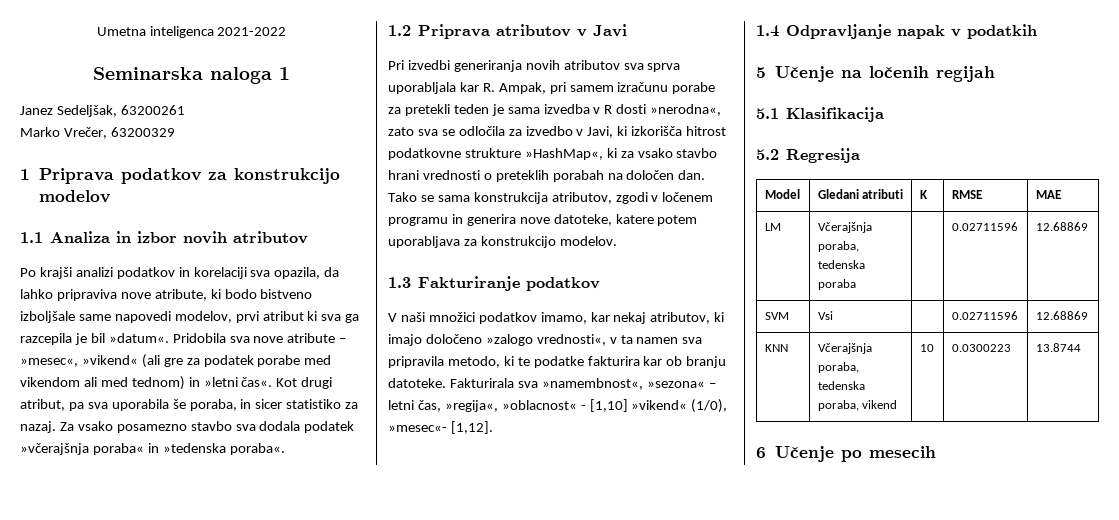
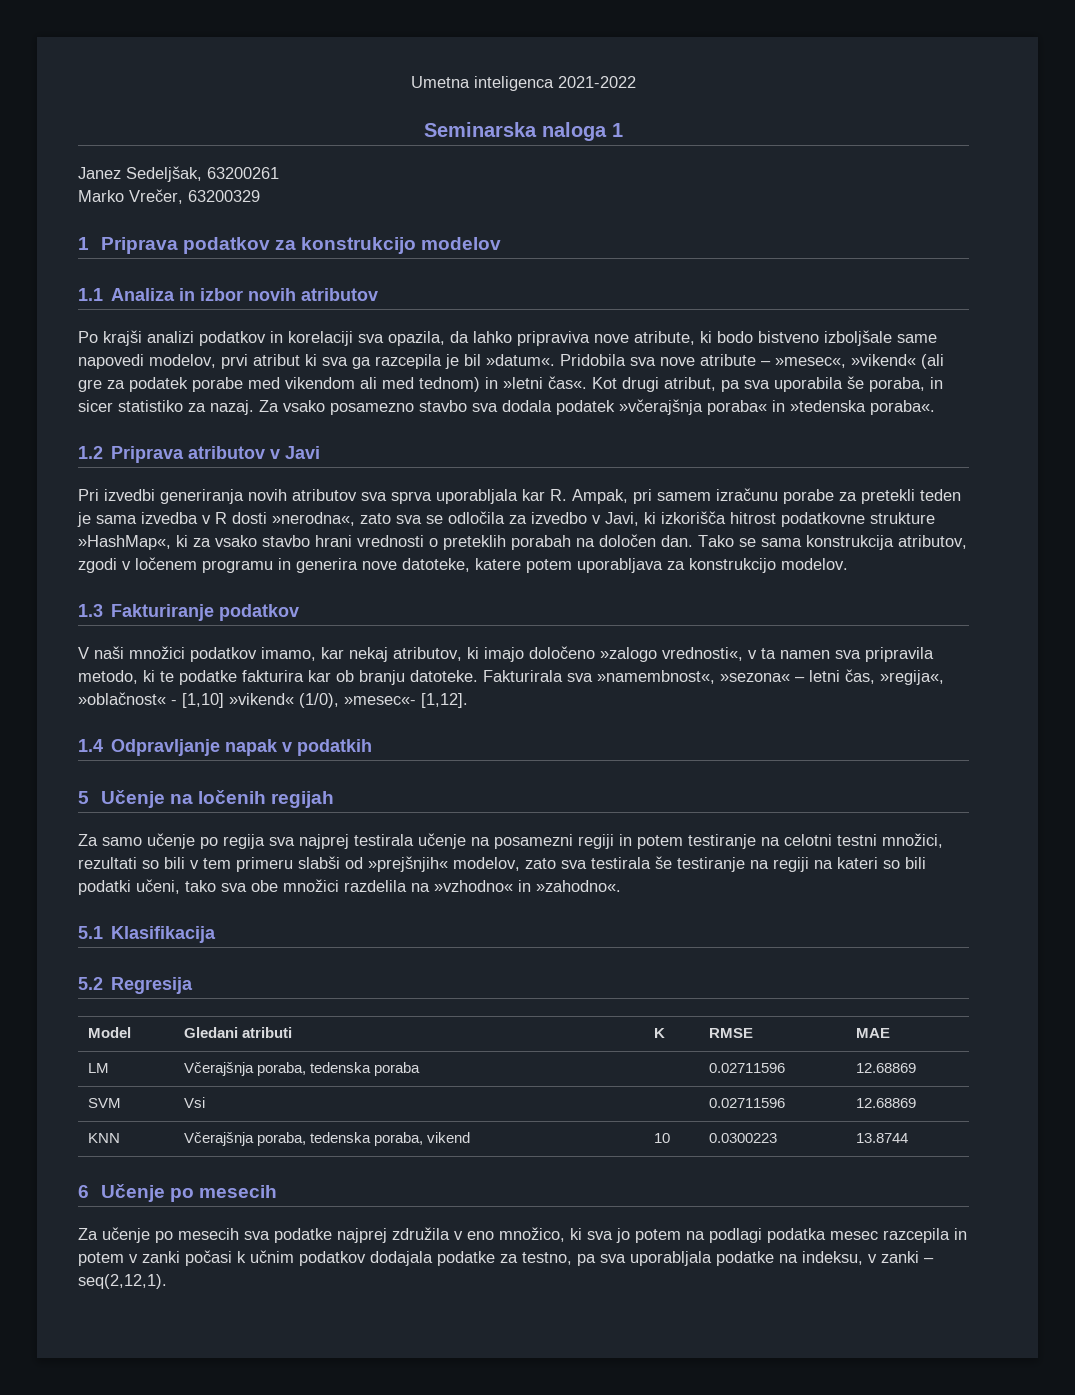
[501,400,577,410] »oblacnost« -> [78,692,166,705] »oblačnost«
(996, 74) none -> [78,833,943,849] [78,856,926,872] [78,879,621,895] // Za samo učenje po regija sva najprej testirala učenje na posamezni regiji in potem testiranje na celotni testni množici, rezultati so bili v tem primeru slabši od »prejšnjih« modelov, zato sva testirala še testiranje na regiji na kateri so bili podatki učeni, tako sva obe množici razdelila na »vzhodno« in »zahodno«.
(937, 452) none -> [78,1227,967,1243] [78,1250,934,1266] [78,1274,167,1289] // Za učenje po mesecih sva podatke najprej združila v eno množico, ki sva jo potem na podlagi podatka mesec razcepila in potem v zanki počasi k učnim podatkov dodajala podatke za testno, pa sva uporabljala podatke na indeksu, v zanki – seq(2,12,1).

